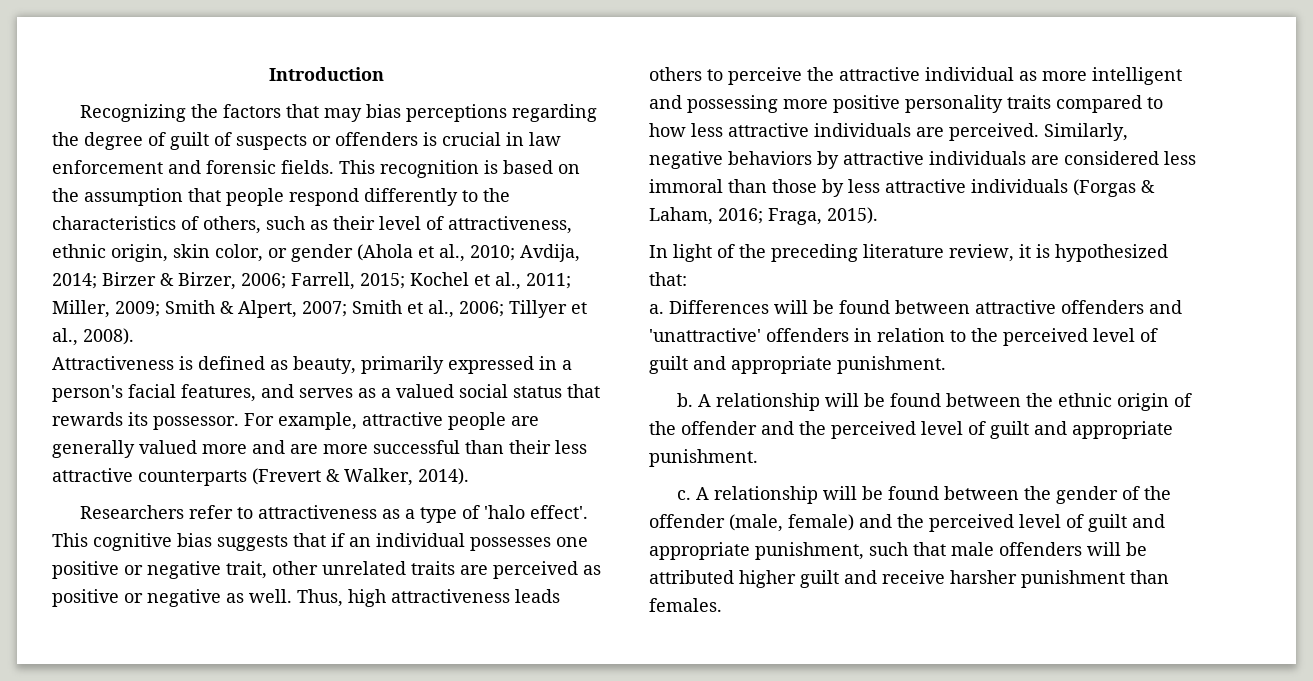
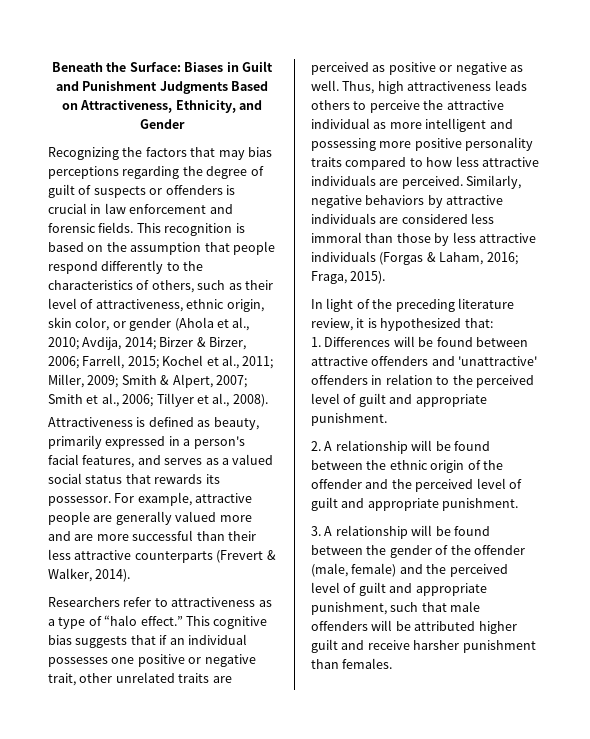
[269,67,384,81] Introduction -> [52,61,273,72] [55,81,269,94] [61,100,263,113] [140,119,185,129] Beneath the Surface: Biases in Guilt and Punishment Judgments Based on Attractiveness, Ethnicity, and Gender
[483,505,588,519] 'halo effect'. -> [104,615,183,626] “halo effect.”
[649,304,664,314] a. -> [311,337,321,347] 1.
[676,393,693,407] b. -> [311,441,321,451] 2.
[676,490,691,500] c. -> [311,526,321,536] 3.

